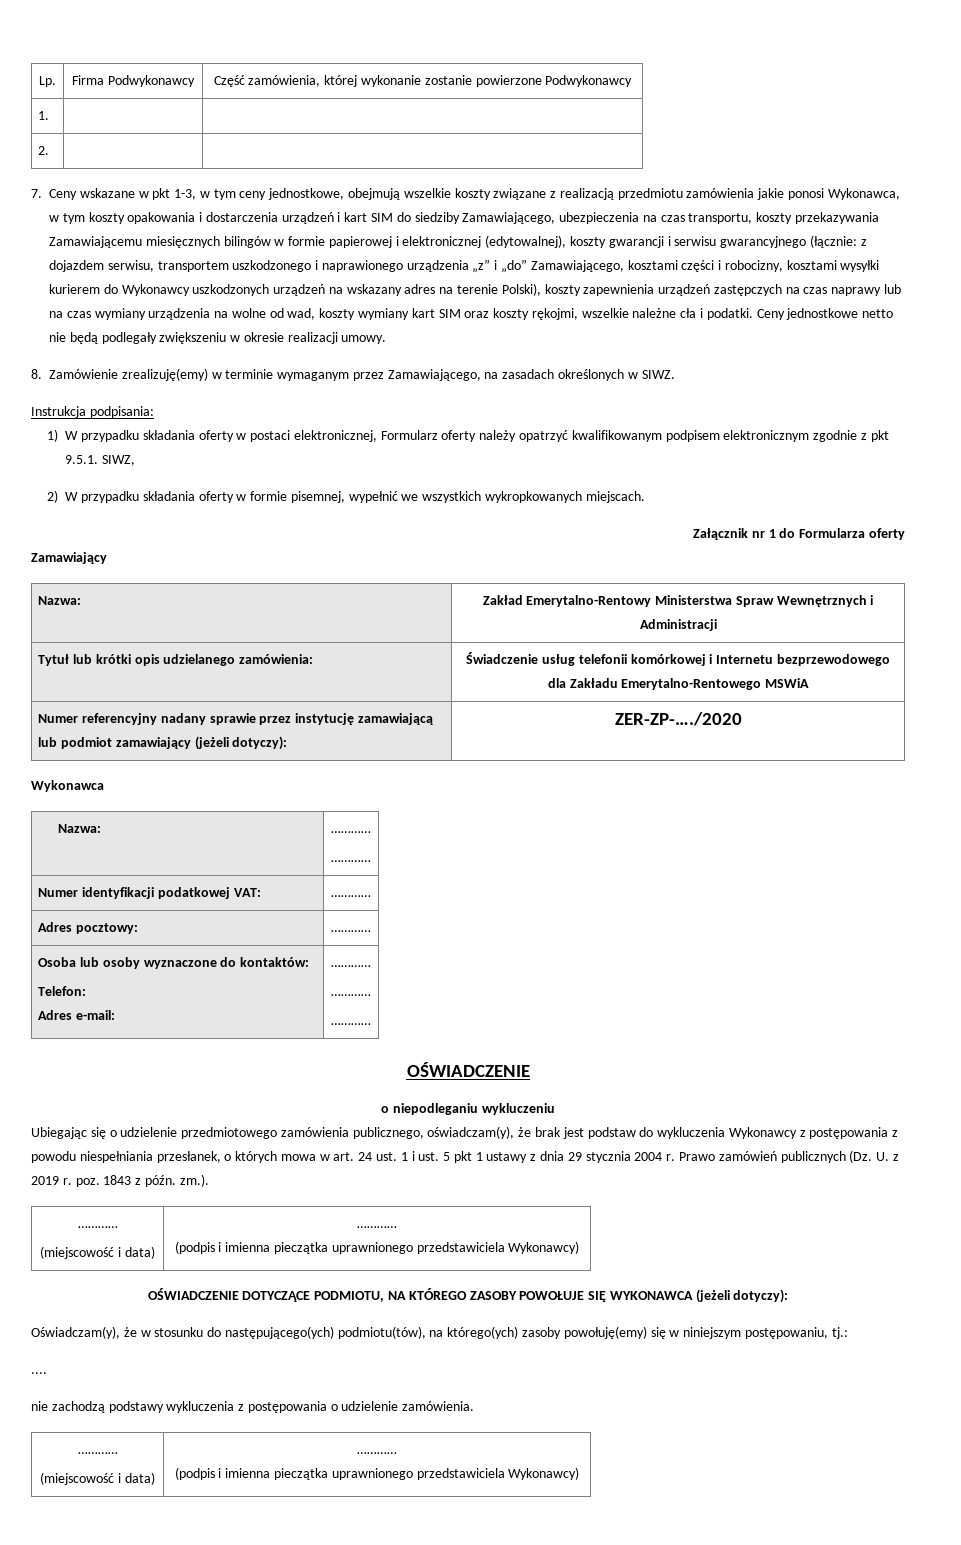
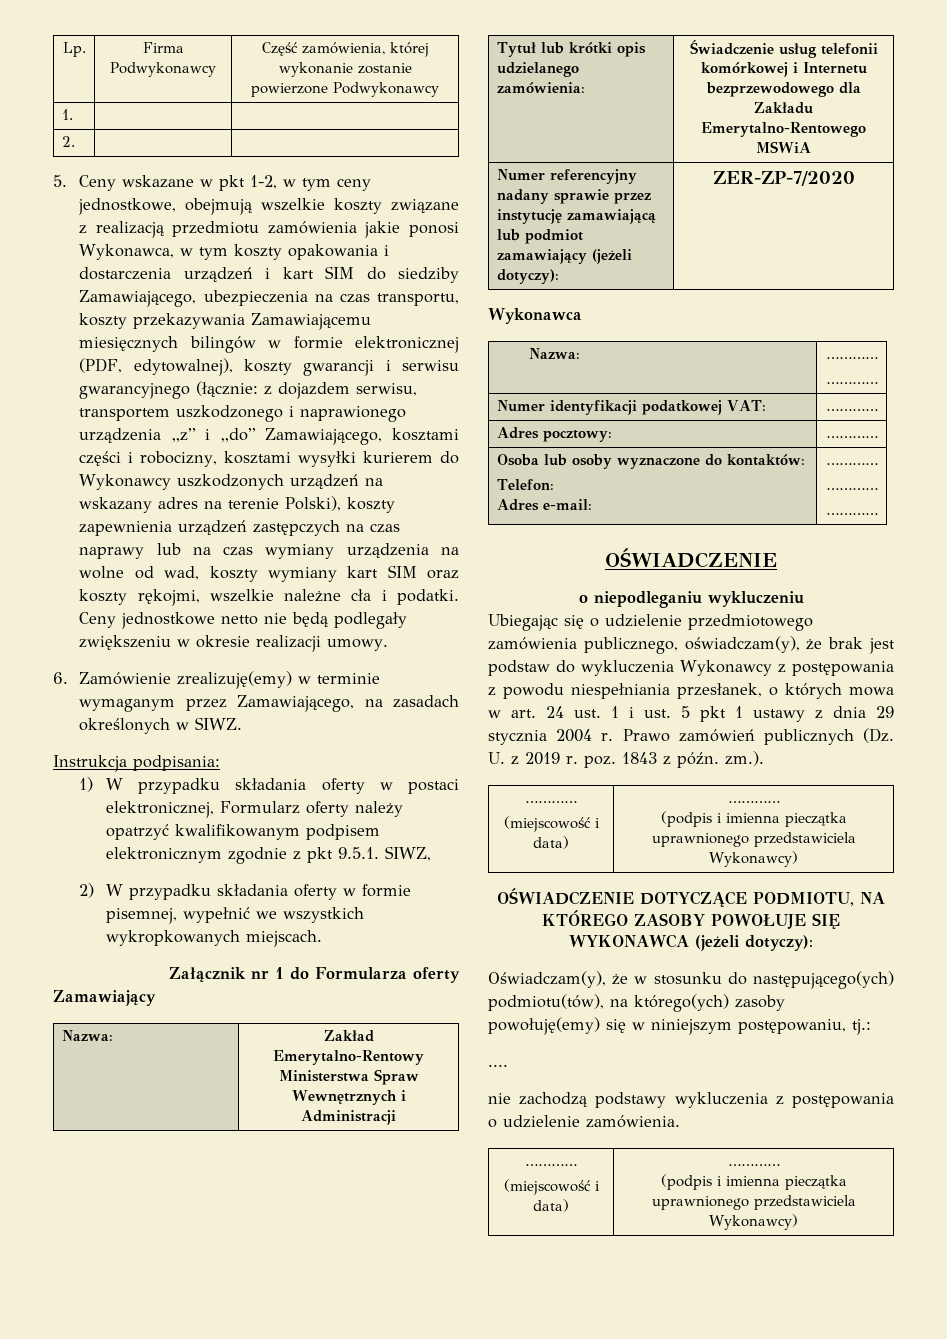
[31,189,42,198] 7. -> [53,175,67,187] 5.
[174,189,197,200] 1-3, -> [250,175,278,189] 1-2,
[328,235,567,248] papierowej i elektronicznej (edytowalnej), -> [354,336,459,353] [79,358,233,376] elektronicznej (PDF, edytowalnej),
[31,369,42,379] 8. -> [53,672,68,684] 6.
[614,712,742,726] ZER-ZP-…./2020 -> [712,171,855,186] ZER-ZP-7/2020

